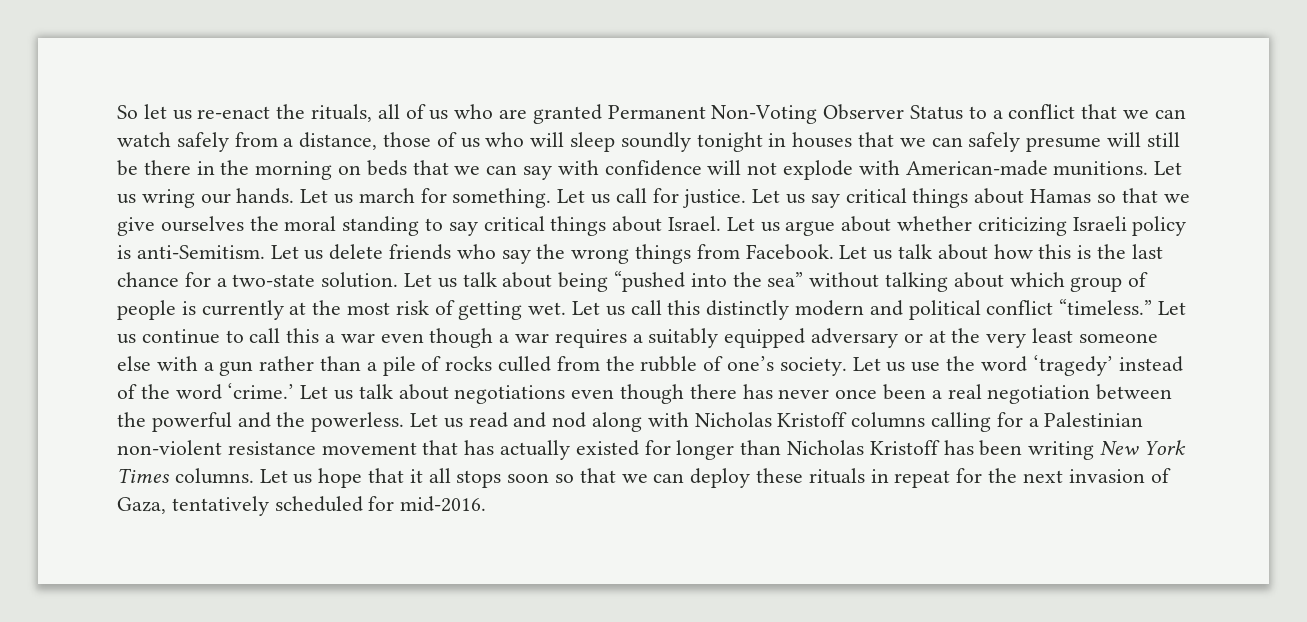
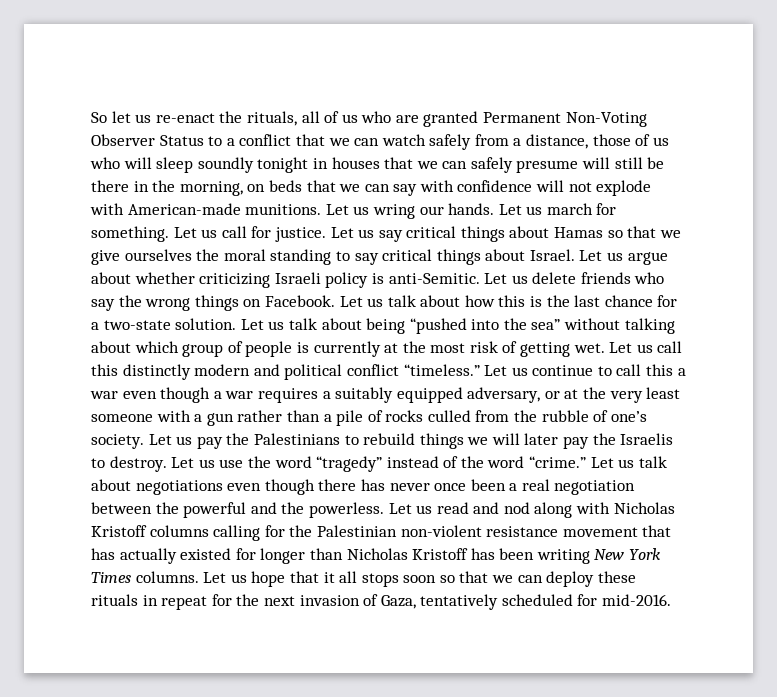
[255,161,333,180] morning -> [179,181,243,196] morning,
[136,245,265,259] anti-Semitism. -> [388,273,480,284] anti-Semitic.
[696,244,740,259] from -> [243,299,262,307] on
[811,328,899,348] adversary -> [467,387,541,403] adversary,
[117,356,151,371] else -> (153, 418) none
(906, 367) none -> [196,433,674,449] [91,456,215,472] pay the Palestinians to rebuild things we will later pay the Israelis to destroy. Let us
[1032,355,1113,376] ‘tragedy’ -> [316,456,383,472] “tragedy”
[227,383,295,399] ‘crime.’ -> [529,456,587,468] “crime.”
[1028,418,1039,427] a -> [289,525,313,537] the

